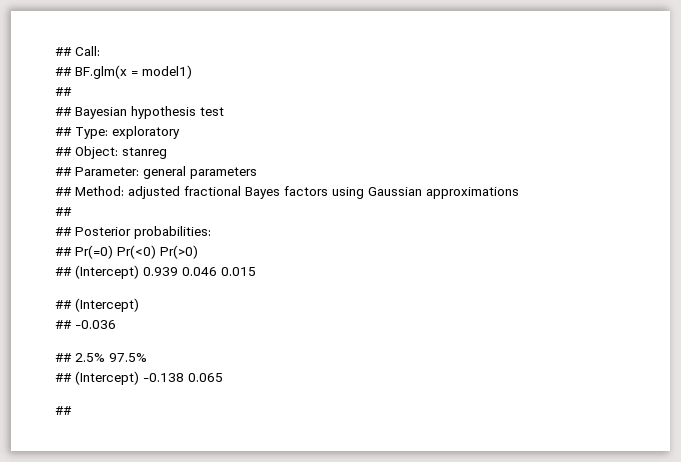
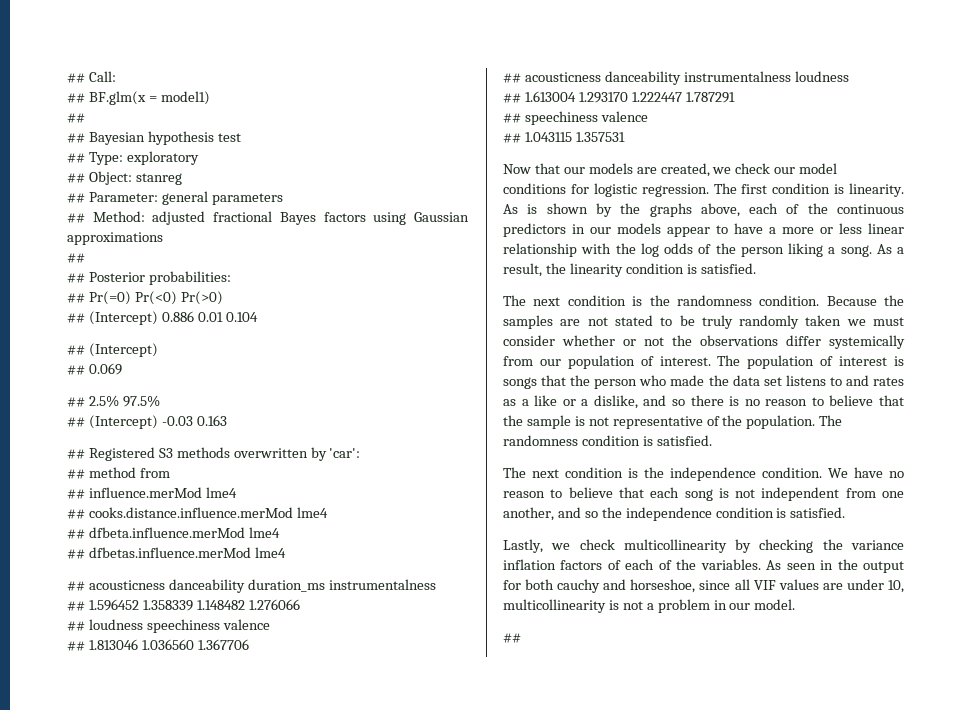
[143,267,256,276] 0.939 0.046 0.015 -> [161,311,258,322] 0.886 0.01 0.104
[75,320,116,329] -0.036 -> [88,363,122,375] 0.069
[143,373,223,382] -0.138 0.065 -> [161,415,227,426] [67,447,361,461] [67,467,170,479] [67,487,237,499] [67,507,328,519] [67,527,280,539] [67,547,286,559] [67,579,436,593] [67,599,300,611] [67,619,270,633] [67,639,249,651] [503,71,849,85] [503,91,735,103] [503,111,648,125] [503,132,625,143] [503,163,838,177] [503,183,904,197] [503,203,904,217] [503,223,904,237] [503,243,904,257] [503,263,756,277] [503,295,904,306] [503,315,904,329] [503,335,905,349] [503,355,904,369] [503,375,904,389] [503,395,904,409] [503,415,843,429] [503,435,712,446] [503,467,904,481] [503,487,904,501] [503,507,846,521] [503,539,904,553] [503,559,904,573] [503,579,904,593] [503,599,796,613] -0.03 0.163 // ## Registered S3 methods overwritten by 'car': // ## method from // ## influence.merMod lme4 // ## cooks.distance.influence.merMod lme4 // ## dfbeta.influence.merMod lme4 // ## dfbetas.influence.merMod lme4 // ## acousticness danceability duration_ms instrumentalness // ## 1.596452 1.358339 1.148482 1.276066 // ## loudness speechiness valence // ## 1.813046 1.036560 1.367706 // ## acousticness danceability instrumentalness loudness // ## 1.613004 1.293170 1.222447 1.787291 // ## speechiness valence // ## 1.043115 1.357531 // Now that our models are created, we check our model conditions for logistic regression. The first condition is linearity. As is shown by the graphs above, each of the continuous predictors in our models appear to have a more or less linear relationship with the log odds of the person liking a song. As a result, the linearity condition is satisfied. // The next condition is the randomness condition. Because the samples are not stated to be truly randomly taken we must consider whether or not the observations differ systemically from our population of interest. The population of interest is songs that the person who made the data set listens to and rates as a like or a dislike, and so there is no reason to believe that the sample is not representative of the population. The randomness condition is satisfied. // The next condition is the independence condition. We have no reason to believe that each song is not independent from one another, and so the independence condition is satisfied. // Lastly, we check multicollinearity by checking the variance inflation factors of each of the variables. As seen in the output for both cauchy and horseshoe, since all VIF values are under 10, multicollinearity is not a problem in our model.

